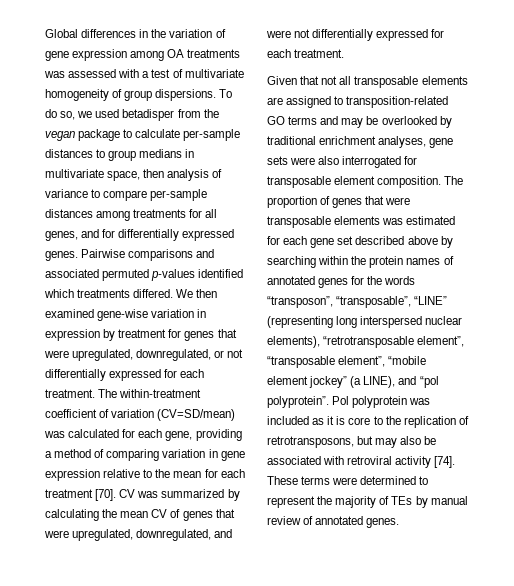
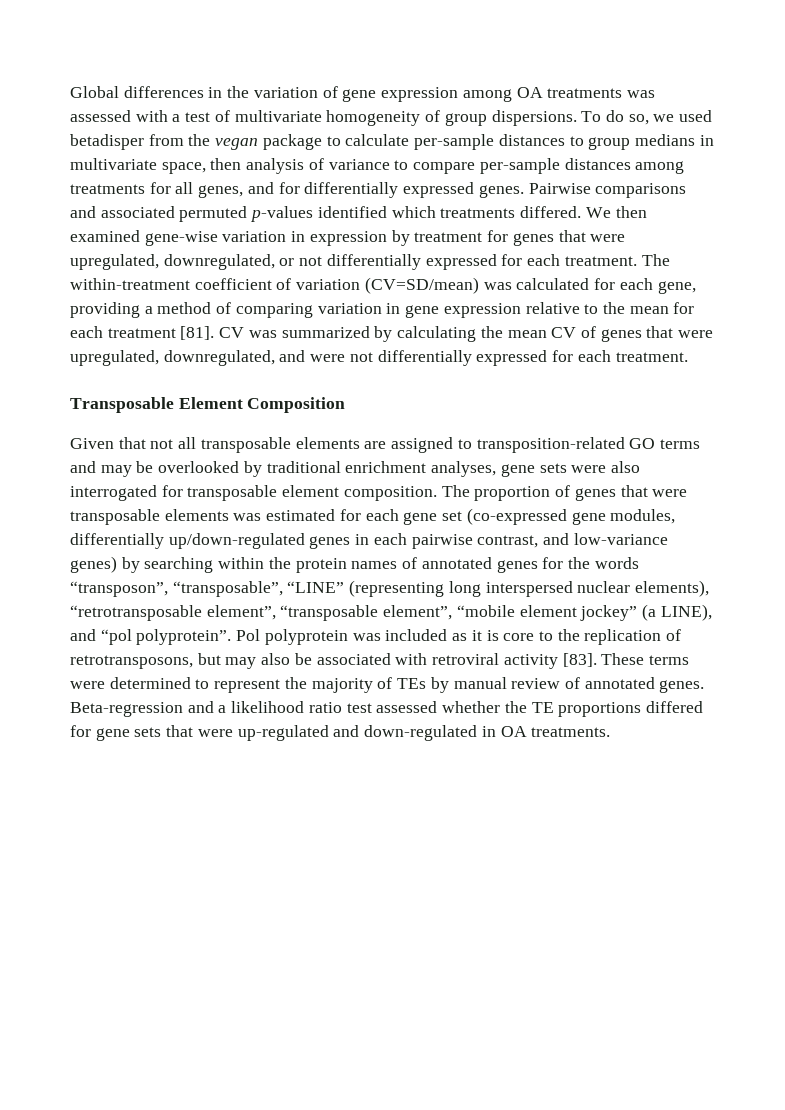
[95,489,117,501] [70]. -> [180,326,215,340] [81].
(345, 53) none -> [70,397,346,413] // Transposable Element Composition
[355,236,438,245] described above -> [466,508,676,525] [70,533,668,549] [70,556,117,573] (co-expressed gene modules, differentially up/down-regulated genes in each pairwise contrast, and low-variance genes)
[434,456,456,468] [74]. -> [562,653,597,667] [83].
(400, 523) none -> [70,701,703,717] [70,725,611,741] Beta-regression and a likelihood ratio test assessed whether the TE proportions differed for gene sets that were up-regulated and down-regulated in OA treatments.

